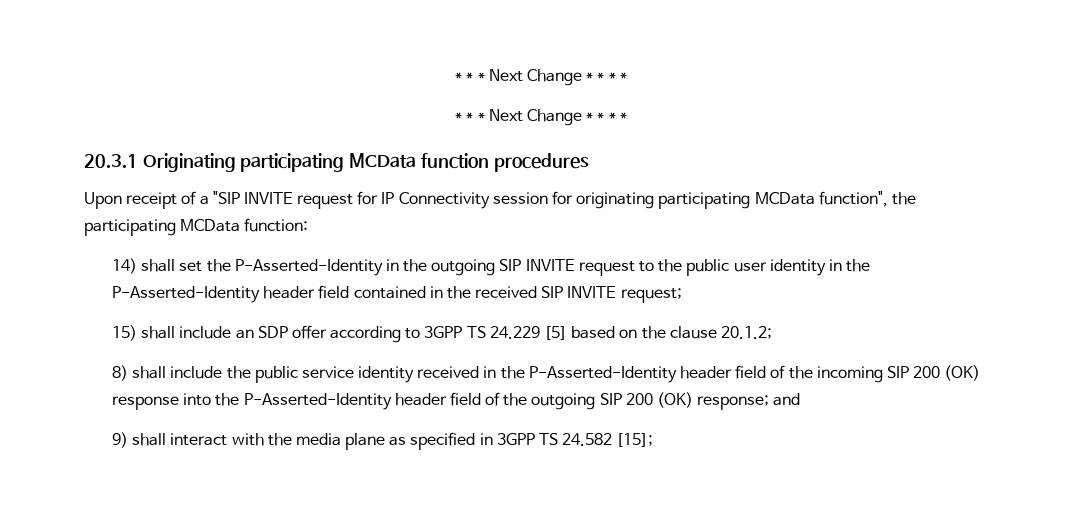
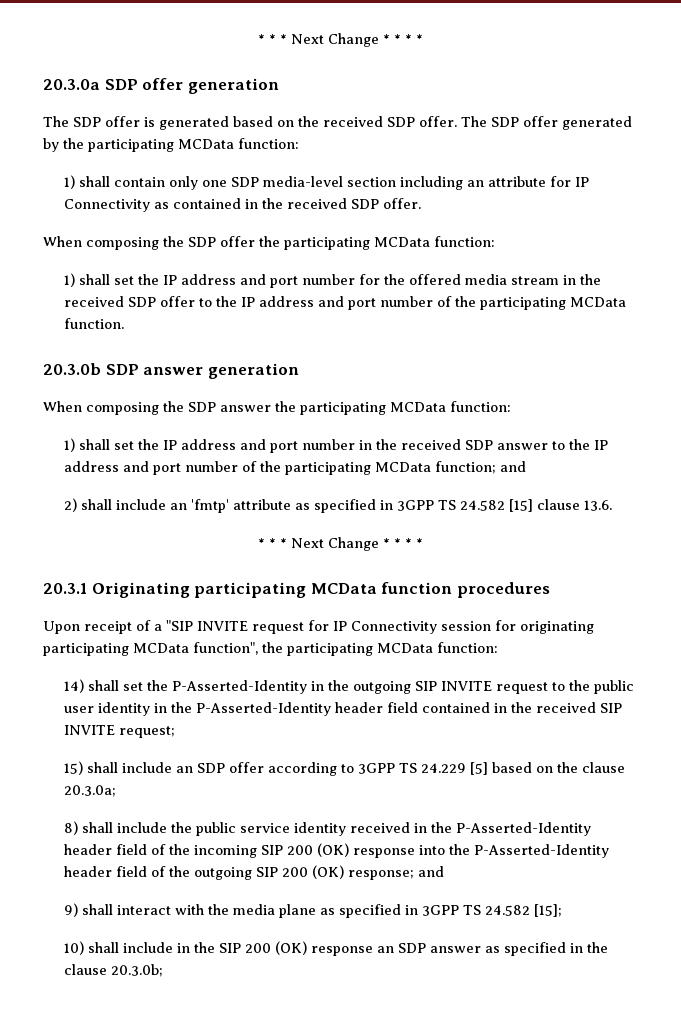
[455,69,627,86] * * * Next Change * * * * -> [258,33,423,47] [43,78,279,94] [43,116,632,130] [43,138,299,152] [64,175,590,190] [64,198,422,212] [43,236,495,250] [64,273,602,288] [64,296,627,310] [64,318,125,329] [43,363,299,379] [43,401,511,415] [64,438,609,453] [64,461,527,475] [64,498,613,513] * * * Next Change * * * * // 20.3.0a SDP offer generation // The SDP offer is generated based on the received SDP offer. The SDP offer generated by the participating MCData function: // 1) shall contain only one SDP media-level section including an attribute for IP Connectivity as contained in the received SDP offer. // When composing the SDP offer the participating MCData function: // 1) shall set the IP address and port number for the offered media stream in the received SDP offer to the IP address and port number of the participating MCData function. // 20.3.0b SDP answer generation // When composing the SDP answer the participating MCData function: // 1) shall set the IP address and port number in the received SDP answer to the IP address and port number of the participating MCData function; and // 2) shall include an 'fmtp' attribute as specified in 3GPP TS 24.582 [15] clause 13.6.
[720,326,772,339] 20.1.2; -> [64,785,117,797] 20.3.0a;
(654, 440) none -> [64,941,609,956] [64,964,164,977] // 10) shall include in the SIP 200 (OK) response an SDP answer as specified in the clause 20.3.0b;

